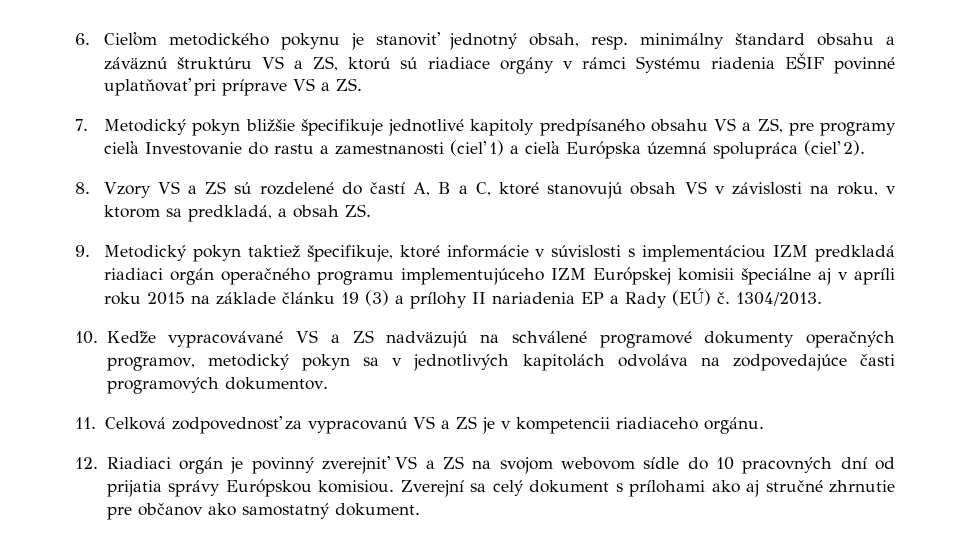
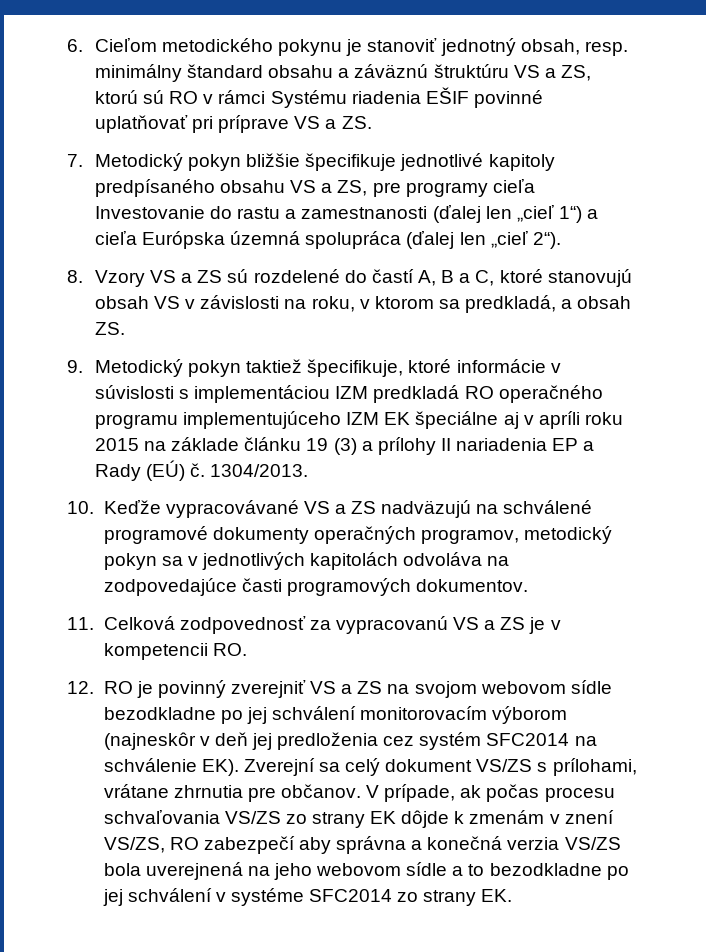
[427,57,554,74] riadiace orgány -> [169,91,199,104] RO
[450,140,505,156] (cieľ 1) -> [432,205,583,223] (ďalej len „cieľ 1“)
[804,140,866,156] (cieľ 2). -> [406,231,561,249] (ďalej len „cieľ 2“).
[104,268,215,285] riadiaci orgán -> [464,386,494,399] RO
[593,267,735,285] Európskej komisii -> [384,412,411,425] EK
[615,417,764,434] riadiaceho orgánu. -> [212,643,247,656] RO.
[106,457,224,474] Riadiaci orgán -> [103,681,133,694] RO
[687,457,895,474] [106,479,896,497] [106,503,420,520] do 10 pracovných dní od prijatia správy Európskou komisiou. Zverejní sa celý dokument s prílohami ako aj stručné zhrnutie pre občanov ako samostatný dokument. -> [103,706,568,724] [103,732,597,750] [103,758,637,776] [103,784,615,802] [103,810,614,828] [103,836,621,854] [103,862,629,880] [102,888,513,906] bezodkladne po jej schválení monitorovacím výborom (najneskôr v deň jej predloženia cez systém SFC2014 na schválenie EK). Zverejní sa celý dokument VS/ZS s prílohami, vrátane zhrnutia pre občanov. V prípade, ak počas procesu schvaľovania VS/ZS zo strany EK dôjde k zmenám v znení VS/ZS, RO zabezpečí aby správna a konečná verzia VS/ZS bola uverejnená na jeho webovom sídle a to bezodkladne po jej schválení v systéme SFC2014 zo strany EK.

